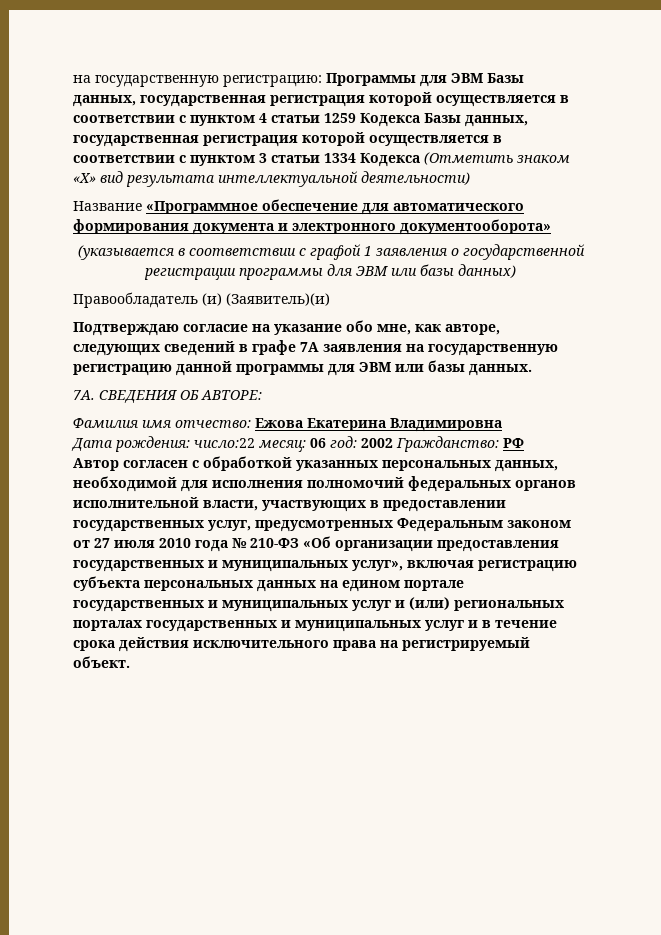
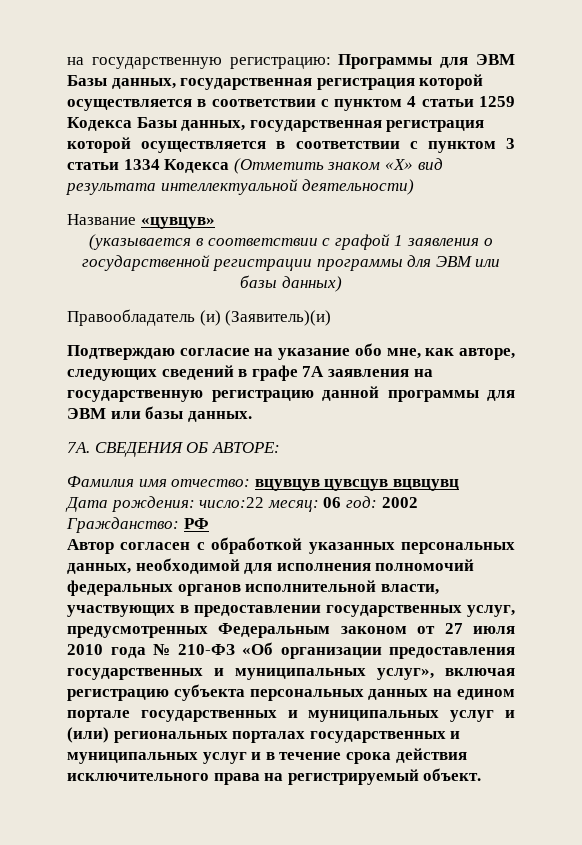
[146,199,524,215] [73,219,551,235] «Программное обеспечение для автоматического формирования документа и электронного документооборота» -> [140,217,215,229] «цувцув»
[255,418,502,432] Ежова Екатерина Владимировна -> [254,479,459,491] вцувцув цувсцув вцвцувц

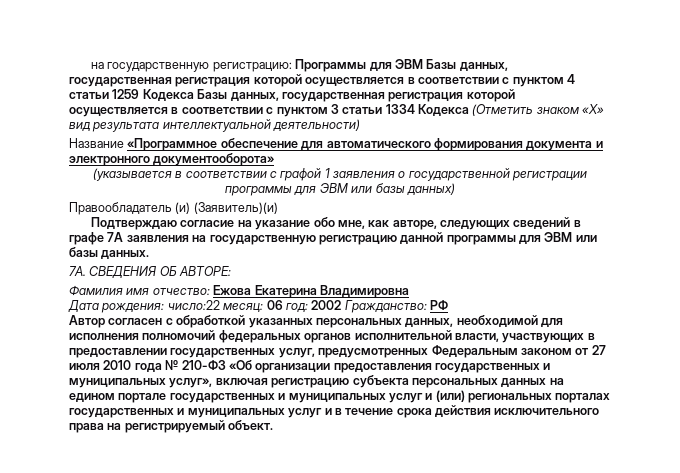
[140,217,215,229] «цувцув» -> [127,138,603,151] [69,153,275,166] «Программное обеспечение для автоматического формирования документа и электронного документооборота»
[254,479,459,491] вцувцув цувсцув вцвцувц -> [213,285,409,298] Ежова Екатерина Владимировна

